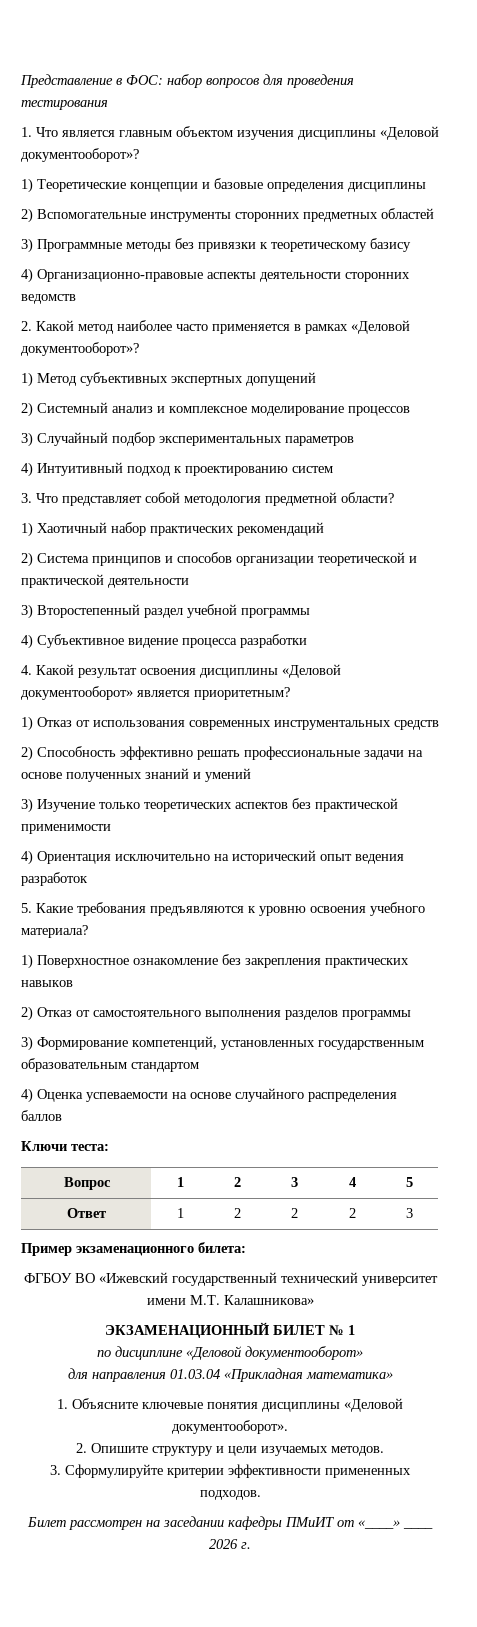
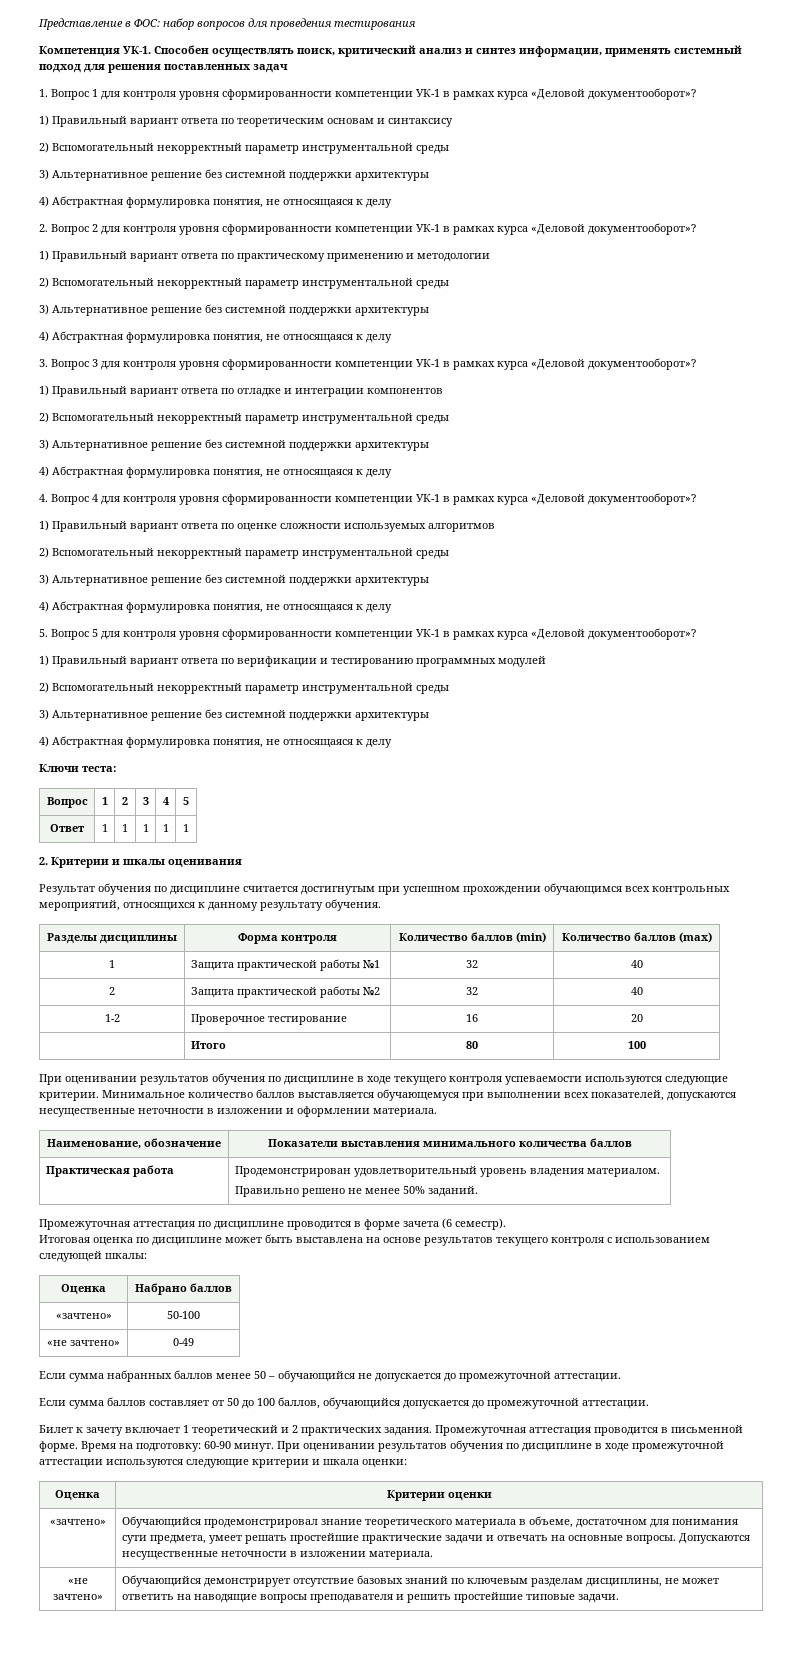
[21,126,439,140] [21,148,139,162] [21,178,426,193] [21,208,434,223] [21,238,411,253] [21,268,410,283] [21,294,76,304] [21,320,410,334] [21,342,139,356] [21,372,316,387] [21,402,410,417] [21,432,354,447] [21,462,333,477] [21,492,394,506] [21,522,324,537] [21,552,417,567] [21,574,189,588] [21,604,310,619] [21,634,307,649] [21,664,341,678] [21,686,290,700] [21,716,439,731] [21,746,423,761] [21,768,251,782] [21,798,398,813] [21,824,111,834] [21,850,404,865] [21,872,88,886] [21,902,425,916] [21,925,88,938] [21,954,409,969] [21,980,73,987] [21,1006,411,1021] [21,1036,424,1051] [21,1058,199,1072] [21,1088,397,1103] [21,1110,62,1121] 1. Что является главным объектом изучения дисциплины «Деловой документооборот»? // 1) Теоретические концепции и базовые определения дисциплины // 2) Вспомогательные инструменты сторонних предметных областей // 3) Программные методы без привязки к теоретическому базису // 4) Организационно-правовые аспекты деятельности сторонних ведомств // 2. Какой метод наиболее часто применяется в рамках «Деловой документооборот»? // 1) Метод субъективных экспертных допущений // 2) Системный анализ и комплексное моделирование процессов // 3) Случайный подбор экспериментальных параметров // 4) Интуитивный подход к проектированию систем // 3. Что представляет собой методология предметной области? // 1) Хаотичный набор практических рекомендаций // 2) Система принципов и способов организации теоретической и практической деятельности // 3) Второстепенный раздел учебной программы // 4) Субъективное видение процесса разработки // 4. Какой результат освоения дисциплины «Деловой документооборот» является приоритетным? // 1) Отказ от использования современных инструментальных средств // 2) Способность эффективно решать профессиональные задачи на основе полученных знаний и умений // 3) Изучение только теоретических аспектов без практической применимости // 4) Ориентация исключительно на исторический опыт ведения разработок // 5. Какие требования предъявляются к уровню освоения учебного материала? // 1) Поверхностное ознакомление без закрепления практических навыков // 2) Отказ от самостоятельного выполнения разделов программы // 3) Формирование компетенций, установленных государственным образовательным стандартом // 4) Оценка успеваемости на основе случайного распределения баллов -> [39,45,742,57] [39,64,288,73] [39,88,696,100] [39,115,453,127] [39,142,449,154] [39,169,429,181] [39,196,392,208] [39,223,696,235] [39,250,490,262] [39,277,449,289] [39,304,429,316] [39,331,392,343] [39,358,696,370] [39,385,443,397] [39,412,449,424] [39,439,429,451] [39,466,392,478] [39,493,696,505] [39,520,495,532] [39,547,449,559] [39,574,429,586] [39,601,392,613] [39,628,696,640] [39,655,546,667] [39,682,449,694] [39,709,429,721] [39,736,392,748] Компетенция УК-1. Способен осуществлять поиск, критический анализ и синтез информации, применять системный подход для решения поставленных задач // 1. Вопрос 1 для контроля уровня сформированности компетенции УК-1 в рамках курса «Деловой документооборот»? // 1) Правильный вариант ответа по теоретическим основам и синтаксису // 2) Вспомогательный некорректный параметр инструментальной среды // 3) Альтернативное решение без системной поддержки архитектуры // 4) Абстрактная формулировка понятия, не относящаяся к делу // 2. Вопрос 2 для контроля уровня сформированности компетенции УК-1 в рамках курса «Деловой документооборот»? // 1) Правильный вариант ответа по практическому применению и методологии // 2) Вспомогательный некорректный параметр инструментальной среды // 3) Альтернативное решение без системной поддержки архитектуры // 4) Абстрактная формулировка понятия, не относящаяся к делу // 3. Вопрос 3 для контроля уровня сформированности компетенции УК-1 в рамках курса «Деловой документооборот»? // 1) Правильный вариант ответа по отладке и интеграции компонентов // 2) Вспомогательный некорректный параметр инструментальной среды // 3) Альтернативное решение без системной поддержки архитектуры // 4) Абстрактная формулировка понятия, не относящаяся к делу // 4. Вопрос 4 для контроля уровня сформированности компетенции УК-1 в рамках курса «Деловой документооборот»? // 1) Правильный вариант ответа по оценке сложности используемых алгоритмов // 2) Вспомогательный некорректный параметр инструментальной среды // 3) Альтернативное решение без системной поддержки архитектуры // 4) Абстрактная формулировка понятия, не относящаяся к делу // 5. Вопрос 5 для контроля уровня сформированности компетенции УК-1 в рамках курса «Деловой документооборот»? // 1) Правильный вариант ответа по верификации и тестированию программных модулей // 2) Вспомогательный некорректный параметр инструментальной среды // 3) Альтернативное решение без системной поддержки архитектуры // 4) Абстрактная формулировка понятия, не относящаяся к делу
[233,1208,241,1218] [291,1208,298,1218] [348,1208,356,1218] [405,1208,413,1218] [21,1242,246,1256] [23,1272,438,1286] [146,1295,314,1305] [105,1322,355,1338] [97,1346,363,1360] [67,1368,393,1382] [57,1398,403,1412] [172,1420,288,1434] [76,1443,384,1456] [50,1464,411,1478] [199,1490,261,1500] [27,1516,433,1530] [209,1539,251,1549] 2 | 2 | 2 | 3 // Пример экзаменационного билета: // ФГБОУ ВО «Ижевский государственный технический университет имени М.Т. Калашникова» // ЭКЗАМЕНАЦИОННЫЙ БИЛЕТ № 1 // по дисциплине «Деловой документооборот» // для направления 01.03.04 «Прикладная математика» // 1. Объясните ключевые понятия дисциплины «Деловой документооборот». // 2. Опишите структуру и цели изучаемых методов. // 3. Сформулируйте критерии эффективности примененных подходов. // Билет рассмотрен на заседании кафедры ПМиИТ от «____» ____ 2026 г. -> [122,824,128,832] [142,824,149,832] [162,824,169,832] [183,824,189,832] [39,857,242,868] [39,883,730,895] [39,899,381,911] [47,933,177,944] [238,933,337,944] [398,932,546,943] [561,932,712,943] [109,960,115,968] [190,959,380,971] [466,960,478,968] [630,960,643,968] [109,987,115,995] [190,986,380,998] [466,987,478,995] [630,987,643,995] [104,1014,120,1022] [190,1014,347,1025] [466,1014,478,1022] [630,1014,643,1022] [190,1041,226,1049] [466,1041,478,1049] [627,1041,646,1049] [39,1073,728,1085] [39,1089,736,1101] [39,1106,437,1117] [47,1138,221,1149] [267,1138,632,1147] [45,1165,174,1177] [234,1166,660,1177] [234,1186,478,1197] [39,1218,506,1230] [39,1234,710,1246] [39,1251,147,1262] [61,1284,106,1295] [135,1283,233,1295] [55,1313,112,1319] [167,1311,200,1319] [47,1340,120,1346] [173,1338,194,1346] [39,1370,621,1382] [39,1397,649,1409] [39,1425,743,1436] [39,1440,724,1452] [39,1459,407,1468] [55,1490,100,1501] [386,1490,492,1501] [49,1519,106,1525] [121,1516,738,1528] [121,1533,750,1544] [121,1551,433,1560] [67,1578,88,1584] [52,1594,103,1600] [121,1575,719,1587] [121,1592,619,1603] 1 | 1 | 1 | 1 // 2. Критерии и шкалы оценивания // Результат обучения по дисциплине считается достигнутым при успешном прохождении обучающимся всех контрольных мероприятий, относящихся к данному результату обучения. // Разделы дисциплины | Форма контроля | Количество баллов (min) | Количество баллов (max) // 1 | Защита практической работы №1 | 32 | 40 // 2 | Защита практической работы №2 | 32 | 40 // 1-2 | Проверочное тестирование | 16 | 20 // | Итого | 80 | 100 // При оценивании результатов обучения по дисциплине в ходе текущего контроля успеваемости используются следующие критерии. Минимальное количество баллов выставляется обучающемуся при выполнении всех показателей, допускаются несущественные неточности в изложении и оформлении материала. // Наименование, обозначение | Показатели выставления минимального количества баллов // Практическая работа | Продемонстрирован удовлетворительный уровень владения материалом. // Правильно решено не менее 50% заданий. // Промежуточная аттестация по дисциплине проводится в форме зачета (6 семестр). // Итоговая оценка по дисциплине может быть выставлена на основе результатов текущего контроля с использованием следующей шкалы: // Оценка | Набрано баллов // «зачтено» | 50-100 // «не зачтено» | 0-49 // Если сумма набранных баллов менее 50 – обучающийся не допускается до промежуточной аттестации. // Если сумма баллов составляет от 50 до 100 баллов, обучающийся допускается до промежуточной аттестации. // Билет к зачету включает 1 теоретический и 2 практических задания. Промежуточная аттестация проводится в письменной форме. Время на подготовку: 60-90 минут. При оценивании результатов обучения по дисциплине в ходе промежуточной аттестации используются следующие критерии и шкала оценки: // Оценка | Критерии оценки // «зачтено» | Обучающийся продемонстрировал знание теоретического материала в объеме, достаточном для понимания сути предмета, умеет решать простейшие практические задачи и отвечать на основные вопросы. Допускаются несущественные неточности в изложении материала. // «не зачтено» | Обучающийся демонстрирует отсутствие базовых знаний по ключевым разделам дисциплины, не может ответить на наводящие вопросы преподавателя и решить простейшие типовые задачи.

